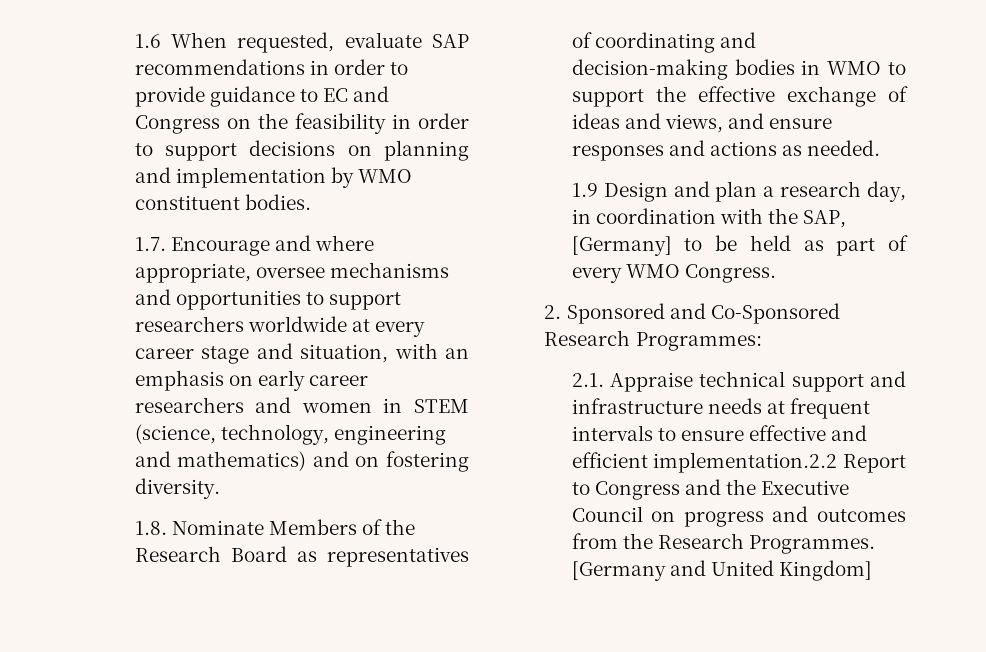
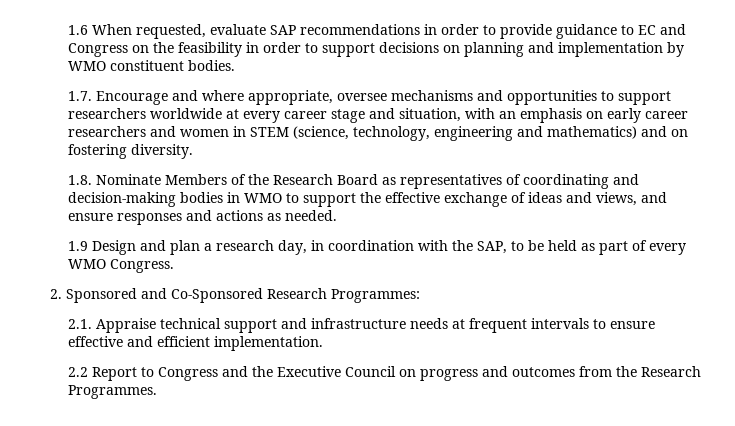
[571,236,672,256] [Germany] -> (507, 247) none
[653,452,838,473] implementation.2.2 -> [213,336,323,351] [67,367,88,377] implementation. // 2.2
[571,560,873,581] [Germany and United Kingdom] -> (157, 392) none

